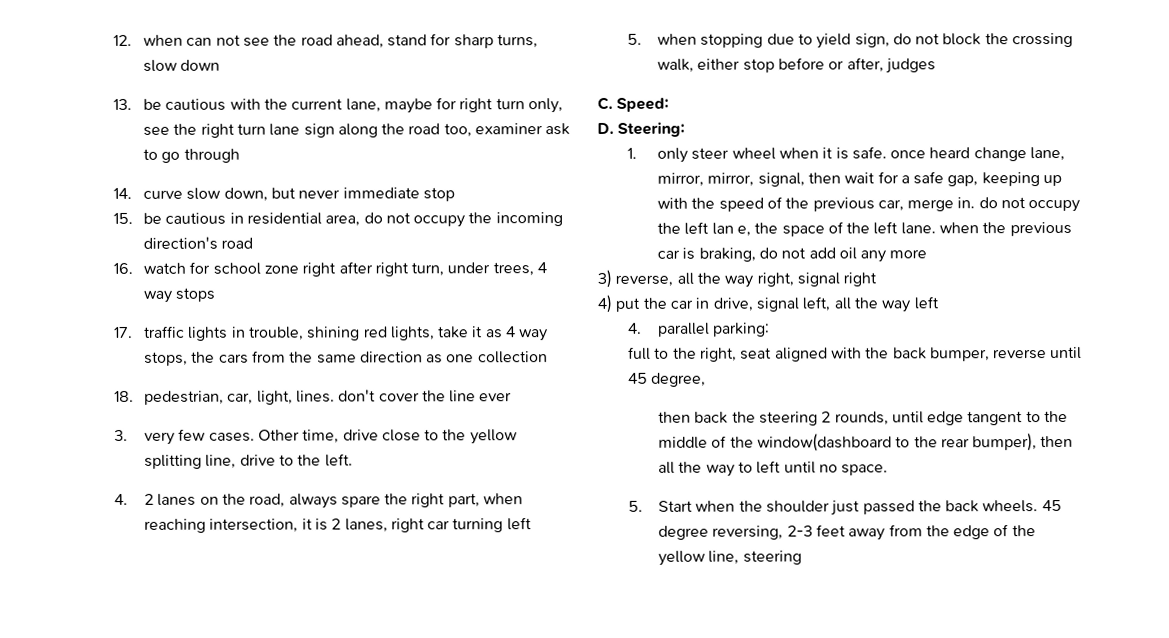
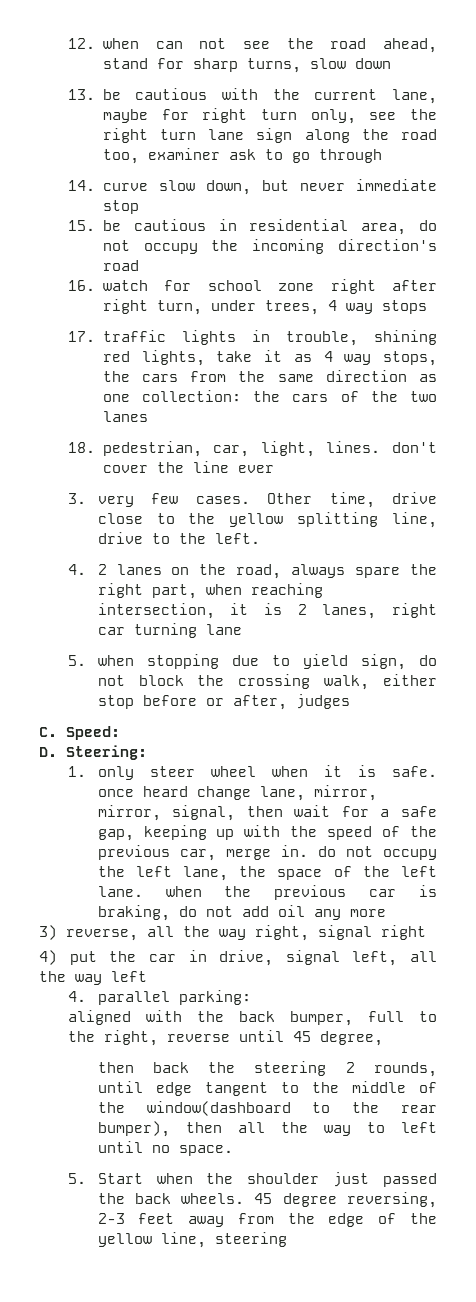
[477,351,548,364] collection -> [142,390,438,402] [102,411,148,422] collection: the cars of the two lanes
[506,517,532,531] left -> [205,624,242,635] lane
[711,222,751,237] lan e, -> [183,866,229,881] lane,
[627,346,773,362] full to the right, seat -> (251, 997) none
(990, 354) none -> [368,1011,437,1022] [68,1030,159,1046] full to the right,

